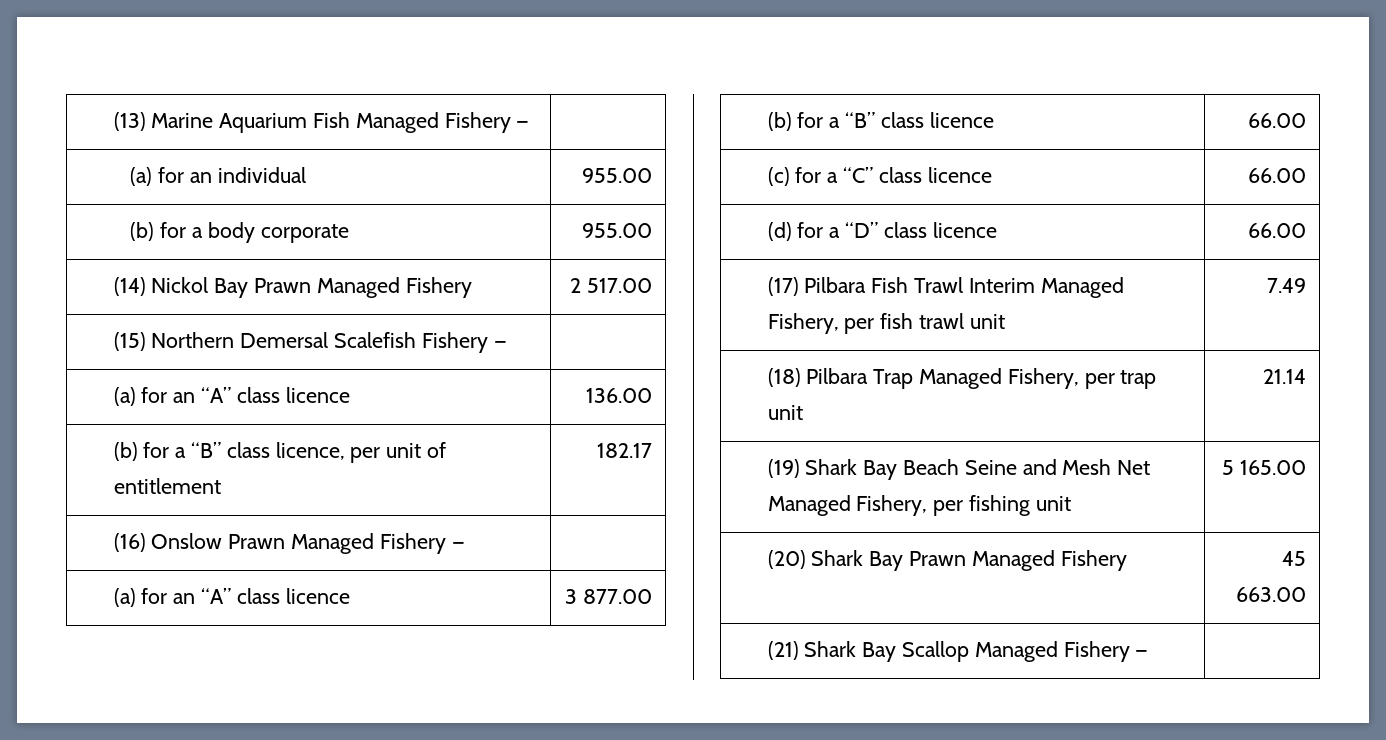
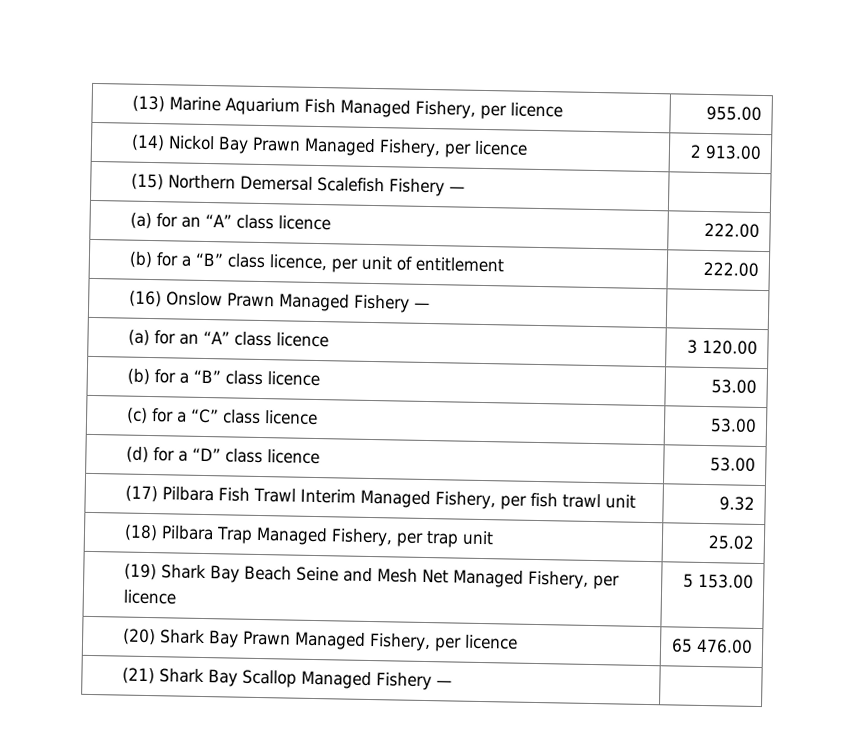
[444,112,530,133] [130,167,306,186] [582,168,653,183] [130,222,349,243] Fishery — | // (a) for an individual | 955.00 // (b) for a body corporate -> [414,100,563,120] Fishery, per licence
[405,277,472,298] Fishery -> [378,139,528,158] Fishery, per licence
[587,278,653,293] 517.00 -> [705,144,763,160] 913.00
[586,388,653,403] 136.00 -> [704,222,761,238] 222.00
[597,443,653,458] 182.17 -> [703,261,760,277] 222.00
[583,589,653,604] 877.00 -> [702,339,759,355] 120.00
[1248,113,1307,128] 66.00 -> [711,379,758,394] 53.00
[1248,168,1307,183] 66.00 -> [710,418,758,433] 53.00
[1248,223,1307,238] 66.00 -> [710,457,757,472] 53.00
[1267,278,1307,293] 7.49 -> [719,496,756,511] 9.32
[1263,369,1307,384] 21.14 -> [708,535,756,550] 25.02
[969,495,1071,516] fishing unit -> [122,589,176,605] licence
[1240,460,1307,475] 165.00 -> [698,573,755,589] 153.00
[1060,550,1127,571] [1282,551,1307,566] [1236,587,1307,602] Fishery | 45 663.00 -> [368,632,518,652] [671,638,754,654] Fishery, per licence | 65 476.00

